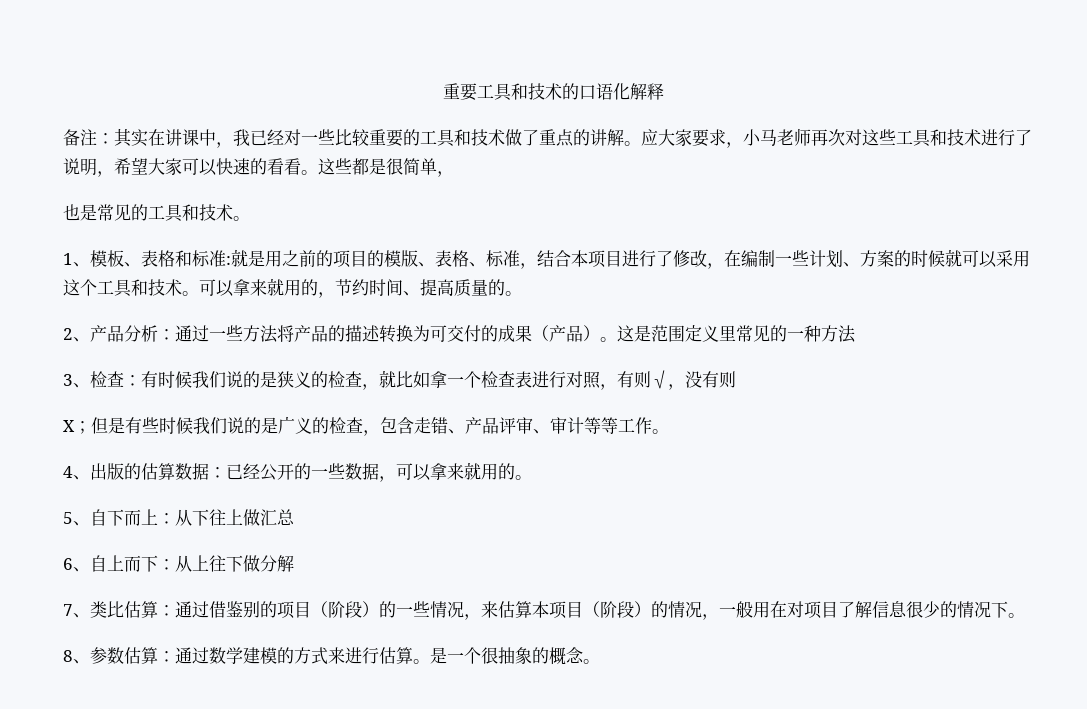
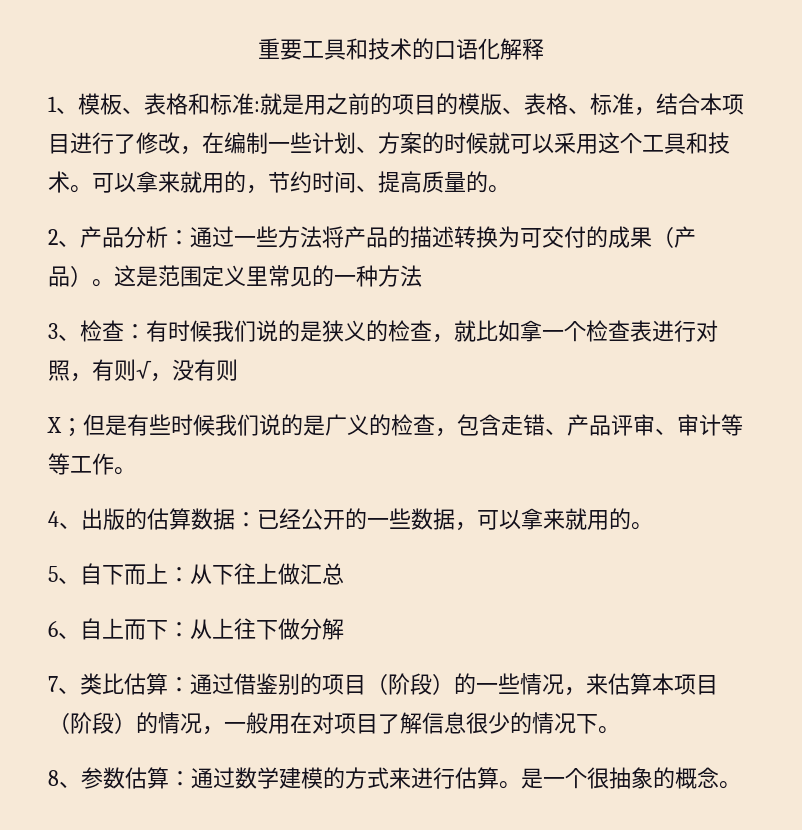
[63,128,1032,148] [63,157,454,177] [63,204,250,222] // 备注：其实在讲课中，我已经对一些比较重要的工具和技术做了重点的讲解。应大家要求，小马老师再次对这些工具和技术进行了说明，希望大家可以快速的看看。这些都是很简单， // 也是常见的工具和技术。 -> (544, 49) none

